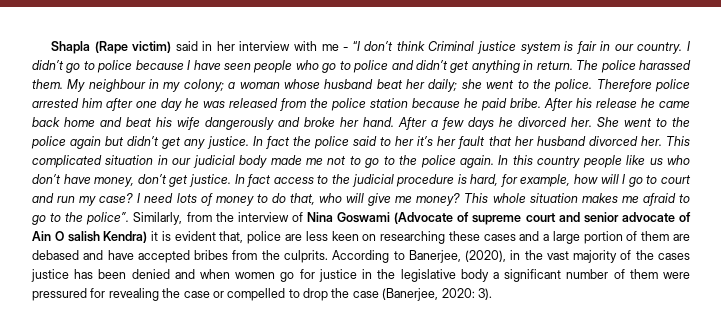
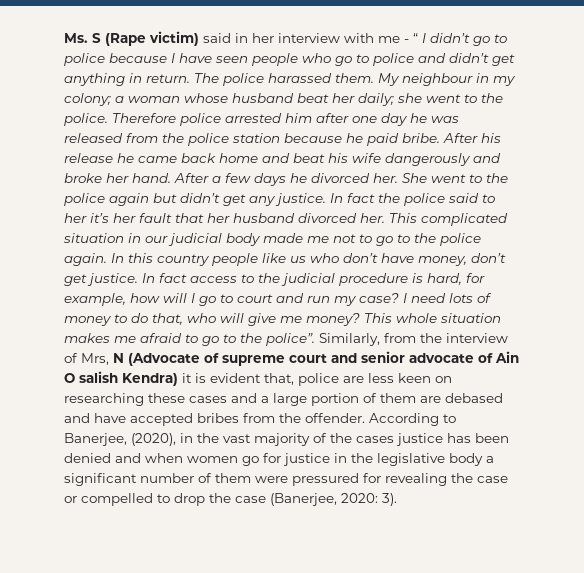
[50,41,90,54] Shapla -> [64,33,101,43] Ms. S
[352,41,683,54] “I don’t think Criminal justice system is fair in our country. -> [413,33,418,43] “
[307,212,391,223] Nina Goswami -> [81,353,124,365] Mrs, N
[283,250,328,263] culprits. -> [305,413,365,423] offender.

